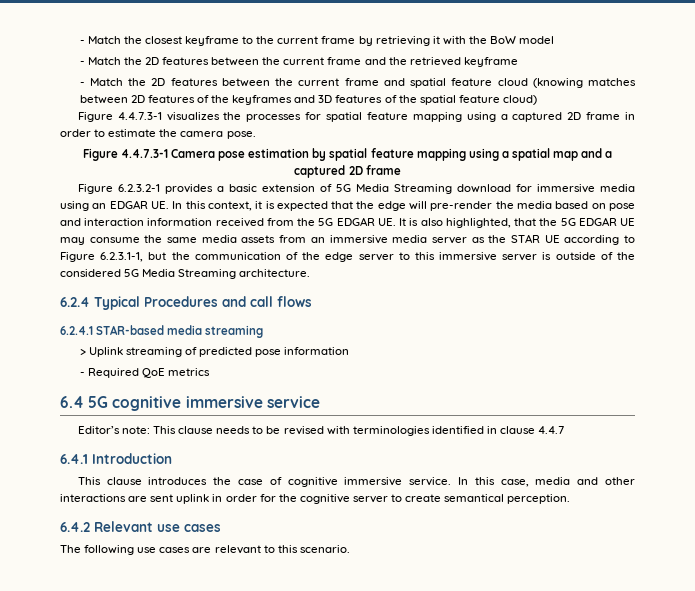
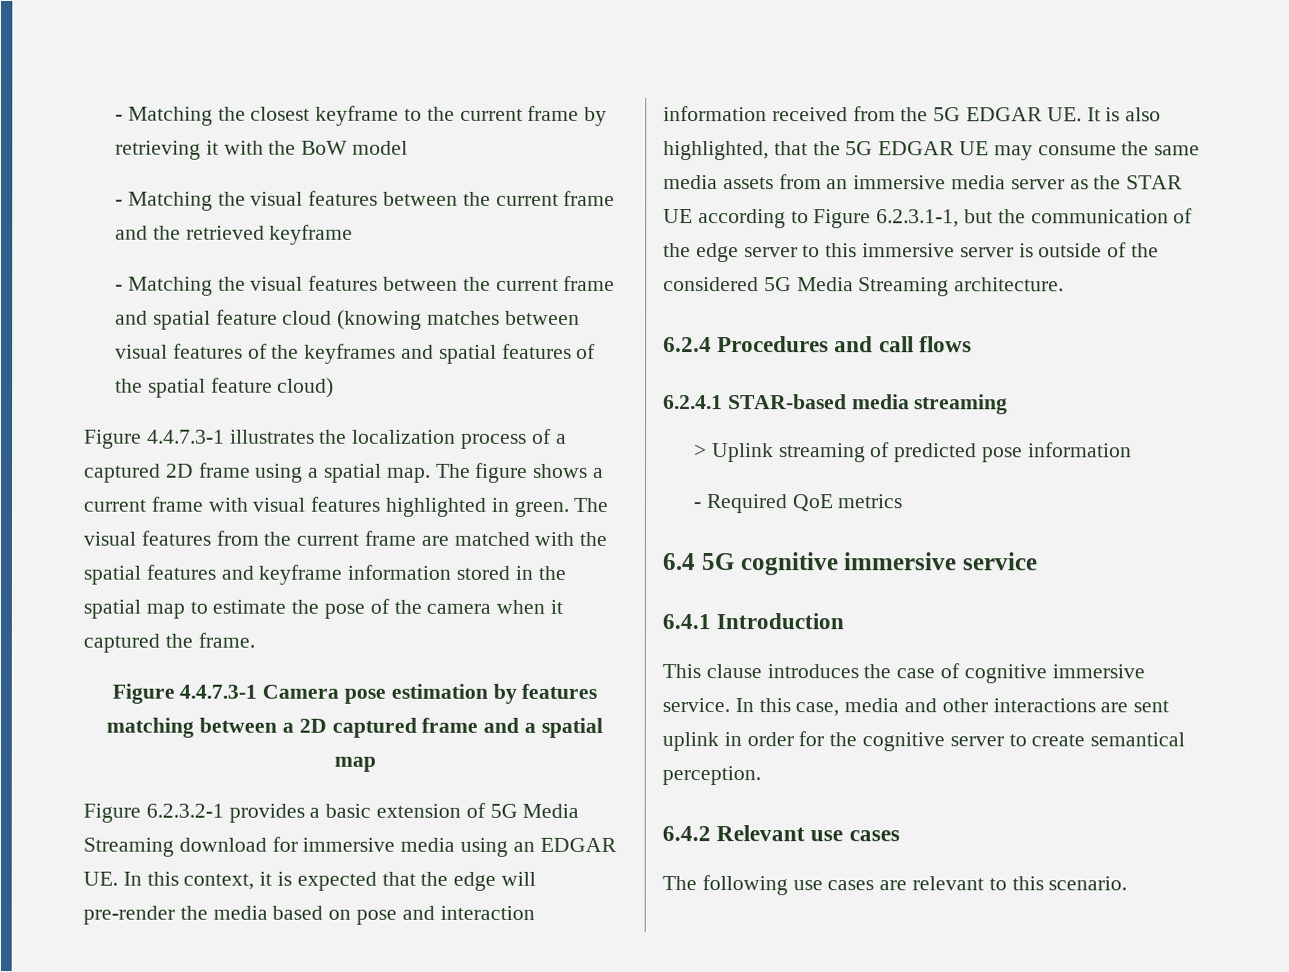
[79,36,121,44] - Match -> [114,106,213,126] - Matching
[87,57,159,65] Match the 2D -> [127,191,304,211] Matching the visual
[89,78,166,86] Match the 2D -> [127,276,304,296] Matching the visual
[130,95,145,103] 2D -> [114,344,168,359] visual
[318,95,333,103] 3D -> [438,344,497,364] spatial
[166,112,635,122] [60,129,256,139] visualizes the processes for spatial feature mapping using a captured 2D frame in order to estimate the camera pose. -> [229,428,567,449] [84,462,605,483] [83,496,609,517] [83,530,608,546] [83,564,566,585] [83,598,564,619] [83,632,255,653] illustrates the localization process of a captured 2D frame using a spatial map. The figure shows a current frame with visual features highlighted in green. The visual features from the current frame are matched with the spatial features and keyframe information stored in the spatial map to estimate the pose of the camera when it captured the frame.
[329,148,613,161] [294,165,401,178] spatial feature mapping using a spatial map and a captured 2D frame -> [521,683,598,699] [106,717,603,738] [333,756,376,772] features matching between a 2D captured frame and a spatial map
[94,296,140,310] Typical -> (712, 345) none
[77,426,565,436] // Editor’s note: This clause needs to be revised with terminologies identified in clause 4.4.7 -> (1037, 561) none

